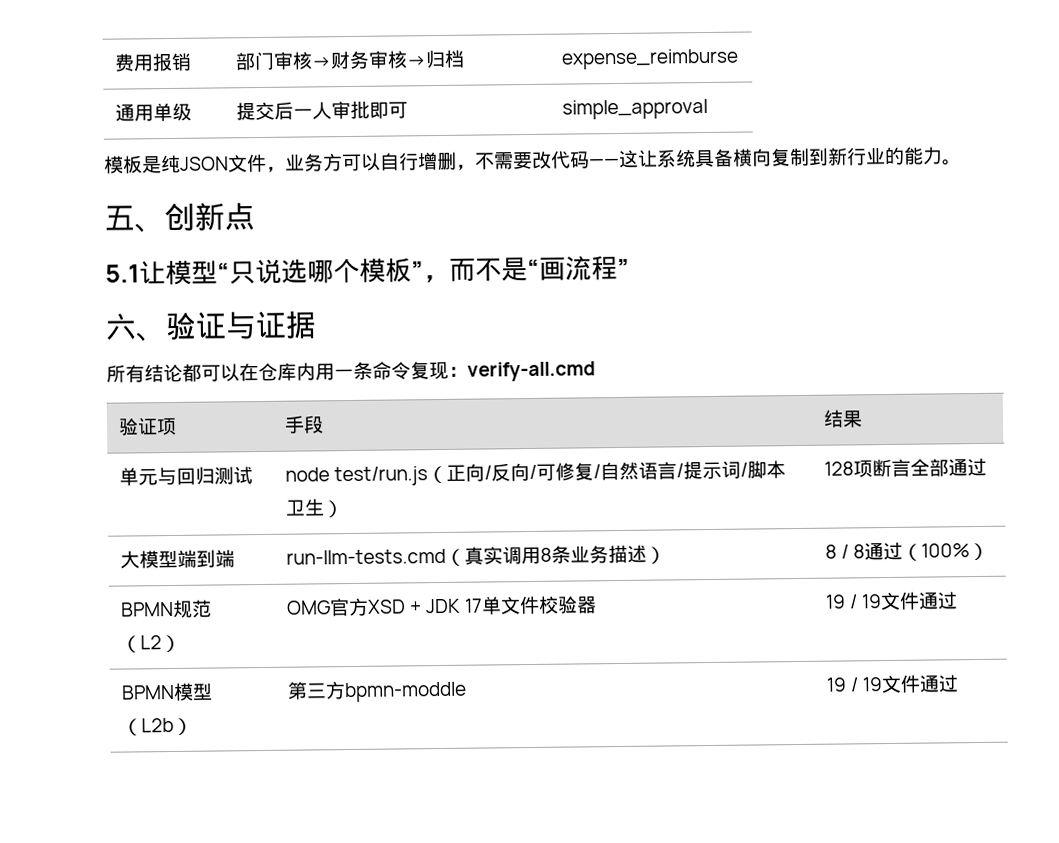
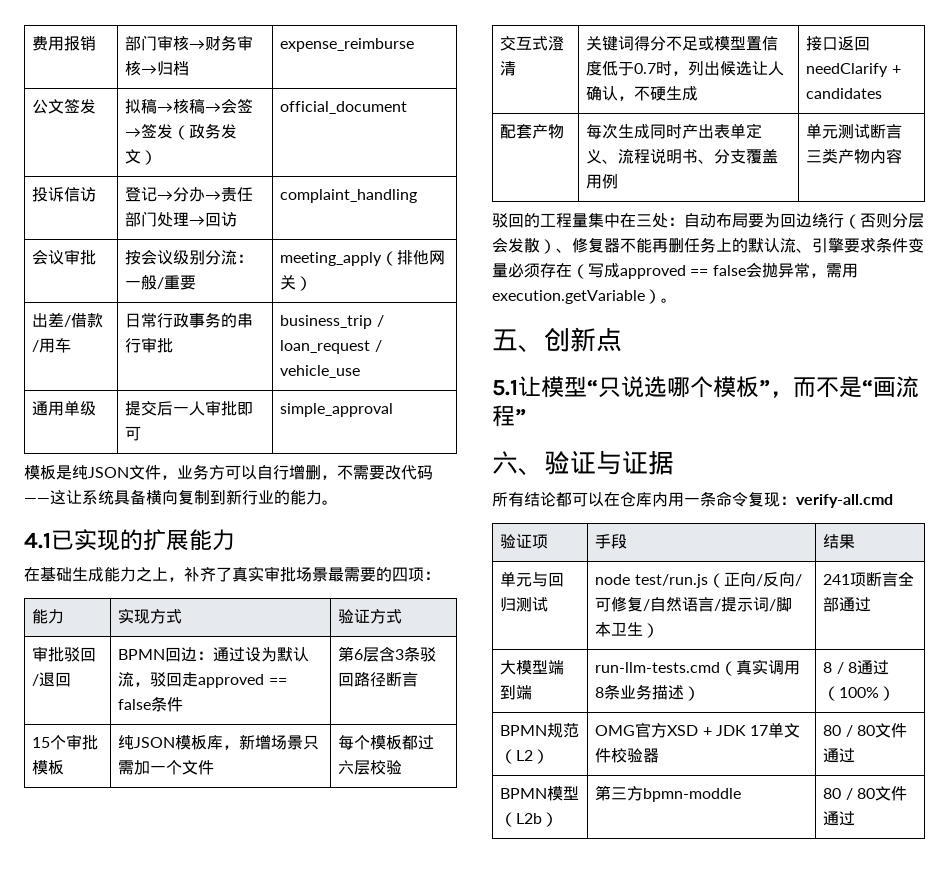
(740, 59) none -> [32,98,97,114] [125,98,254,114] [125,123,238,140] [125,149,158,165] [280,101,408,114] [32,187,97,202] [125,186,254,202] [125,211,238,227] [280,189,418,203] [32,249,97,265] [125,249,254,265] [125,274,197,290] [280,250,446,266] [280,275,313,291] [32,312,104,328] [32,338,72,353] [125,312,254,328] [125,337,174,353] [280,315,384,329] [280,340,382,354] [280,365,361,378] // 公文签发 | 拟稿→核稿→会签→签发（政务发文） | official_document // 投诉信访 | 登记→分办→责任部门处理→回访 | complaint_handling // 会议审批 | 按会议级别分流：一般/重要 | meeting_apply（排他网关） // 出差/借款/用车 | 日常行政事务的串行审批 | business_trip / loan_request / vehicle_use
(962, 162) none -> [24,529,235,551] [24,566,440,582] [32,609,65,624] [118,608,183,624] [338,609,403,624] [32,646,97,662] [32,672,72,687] [118,647,310,662] [118,672,287,688] [118,696,184,712] [338,646,437,662] [338,672,419,687] [32,734,99,750] [32,760,65,775] [118,734,320,750] [118,760,215,775] [338,735,435,750] [338,760,403,775] [500,36,565,51] [500,61,517,76] [586,36,779,51] [586,60,785,76] [586,86,699,101] [806,36,871,51] [806,63,901,77] [806,88,883,99] [500,124,565,139] [586,123,763,139] [586,148,779,164] [586,174,619,189] [806,123,903,139] [806,148,903,164] [492,212,924,229] [492,237,924,254] [492,262,858,279] [492,289,677,304] // 4.1已实现的扩展能力 // 在基础生成能力之上，补齐了真实审批场景最需要的四项： // 能力 | 实现方式 | 验证方式 // 审批驳回/退回 | BPMN回边：通过设为默认流，驳回走approved == false条件 | 第6层含3条驳回路径断言 // 15个审批模板 | 纯JSON模板库，新增场景只需加一个文件 | 每个模板都过六层校验 // 交互式澄清 | 关键词得分不足或模型置信度低于0.7时，列出候选让人确认，不硬生成 | 接口返回needClarify + candidates // 配套产物 | 每次生成同时产出表单定义、流程说明书、分支覆盖用例 | 单元测试断言三类产物内容 // 驳回的工程量集中在三处：自动布局要为回边绕行（否则分层会发散）、修复器不能再删任务上的默认流、引擎要求条件变量必须存在（写成approved == false会抛异常，需用execution.getVariable）。
[824,461,855,476] 128 -> [823,574,851,585] 241
[825,594,883,609] 19 / 19 -> [823,725,876,737] 80 / 80
[826,677,884,692] 19 / 19 -> [823,788,876,800] 80 / 80

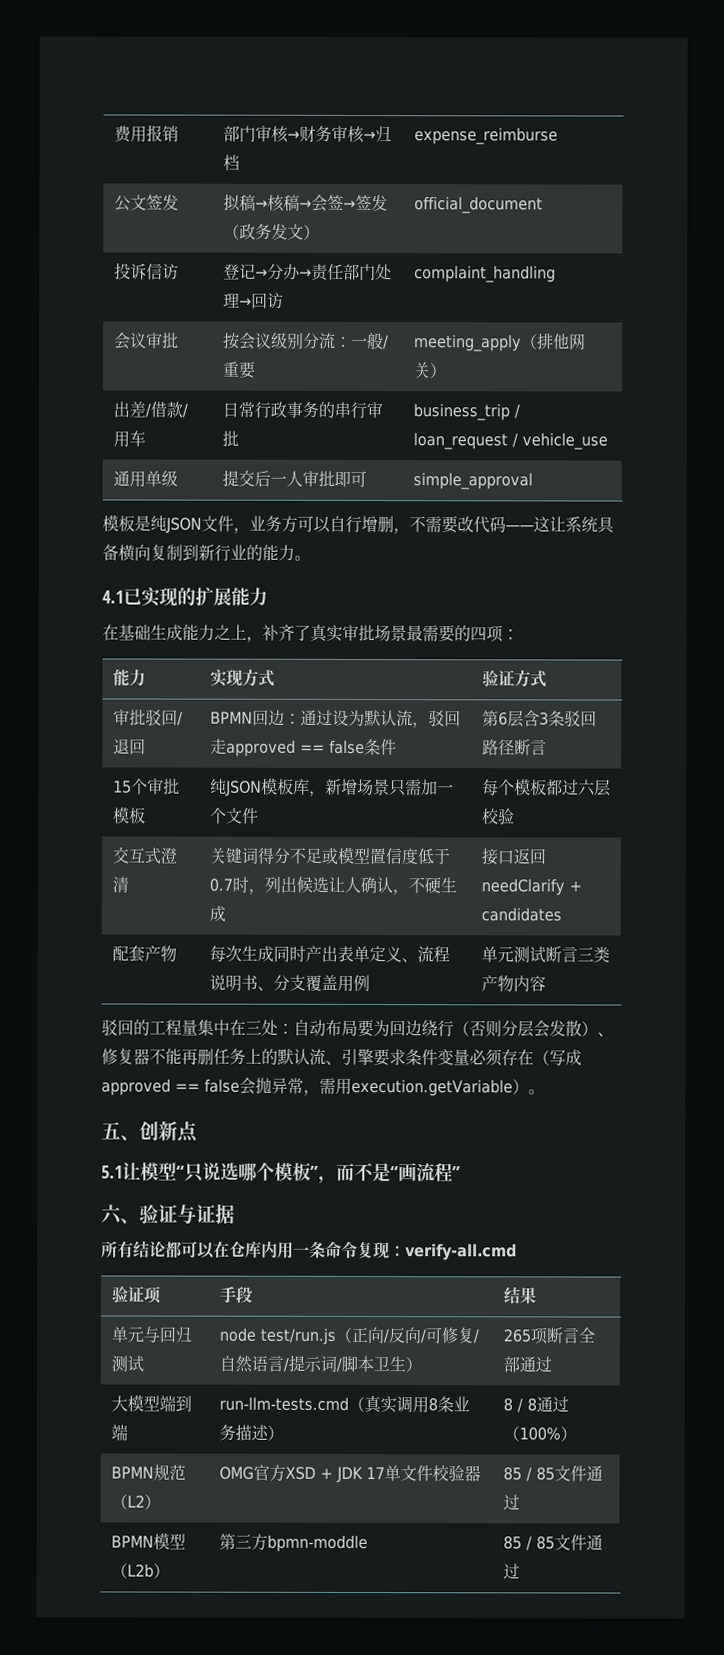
[823,574,851,585] 241 -> [502,1329,531,1343] 265
[823,725,876,737] 80 / 80 -> [502,1467,555,1482] 85 / 85
[823,788,876,800] 80 / 80 -> [502,1536,555,1551] 85 / 85

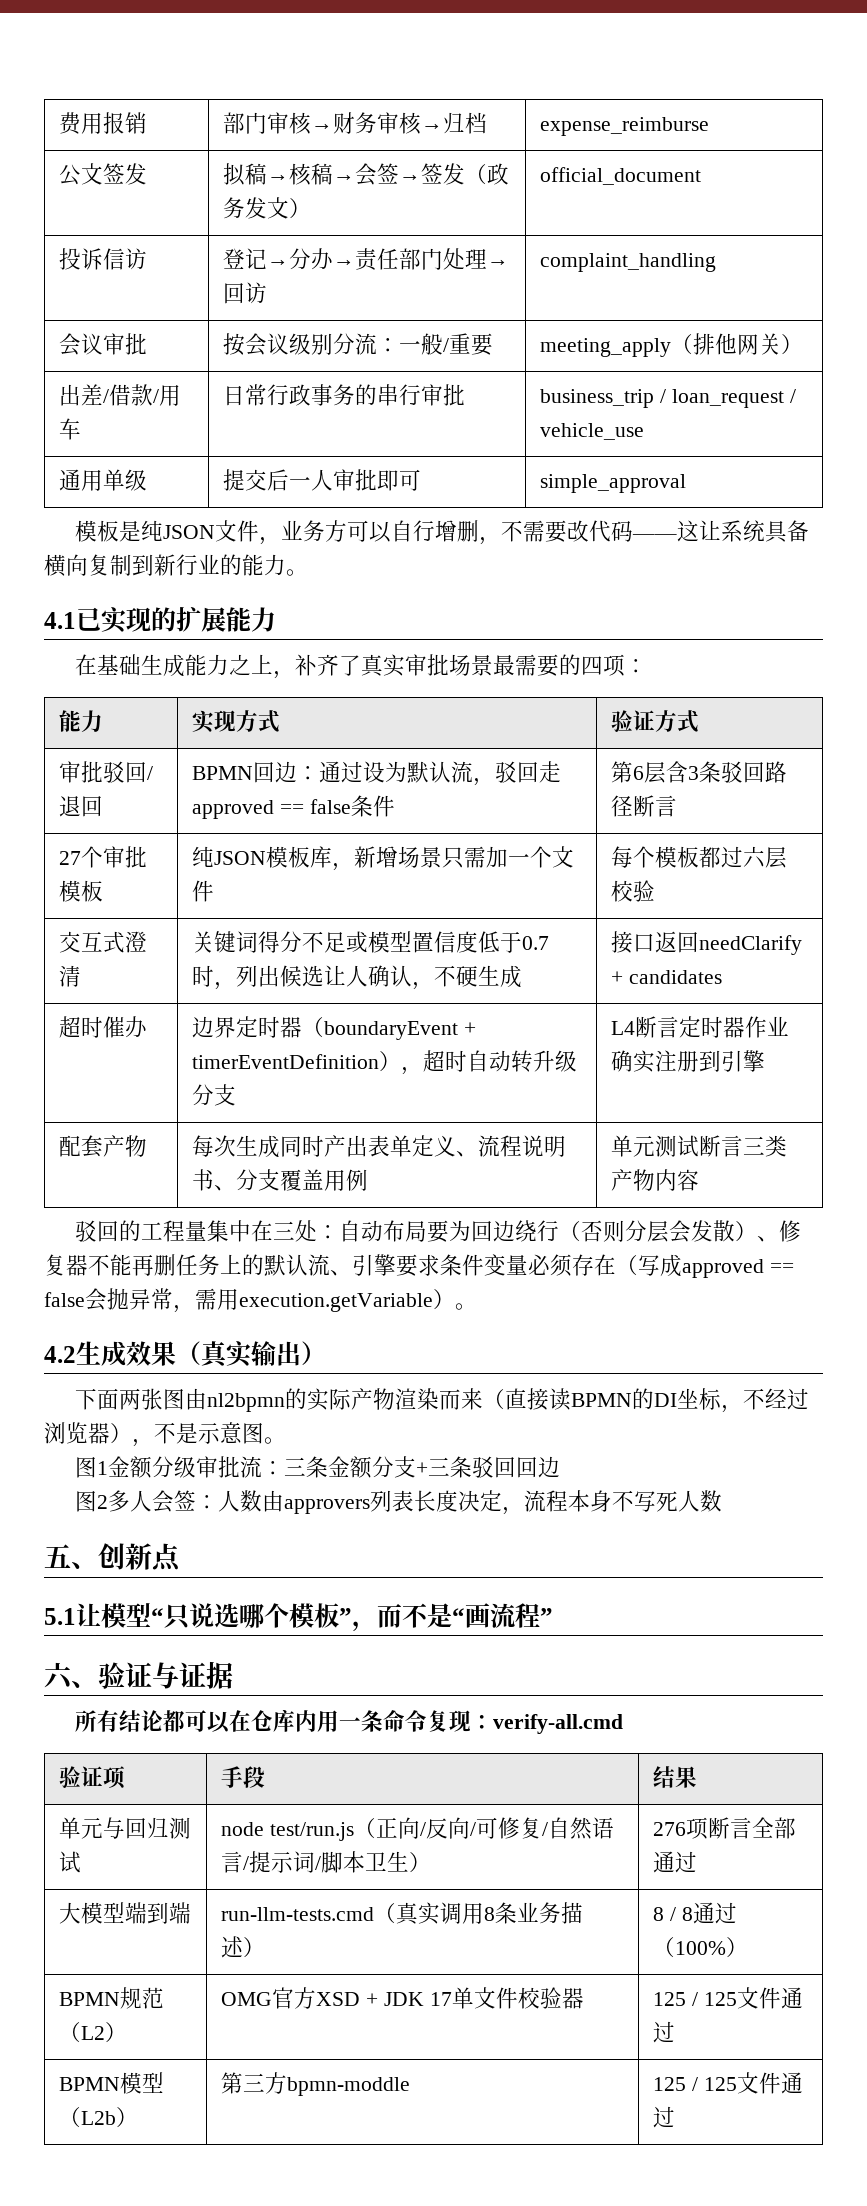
[112,780,132,794] 15 -> [59,851,82,865] 27
(562, 914) none -> [59,1016,149,1038] [192,1016,476,1040] [192,1050,578,1075] [192,1084,237,1106] [611,1016,790,1038] [611,1050,766,1073] // 超时催办 | 边界定时器（boundaryEvent + timerEventDefinition），超时自动转升级分支 | L4断言定时器作业确实注册到引擎
(545, 1092) none -> [44,1341,326,1368] [75,1388,810,1413] [44,1422,286,1447] [75,1456,561,1479] [75,1490,723,1515] // 4.2生成效果（真实输出） // 下面两张图由nl2bpmn的实际产物渲染而来（直接读BPMN的DI坐标，不经过浏览器），不是示意图。 // 图1金额分级审批流：三条金额分支+三条驳回回边 // 图2多人会签：人数由approvers列表长度决定，流程本身不写死人数
[502,1329,531,1343] 265 -> [653,1822,687,1836] 276
[502,1467,555,1482] 85 / 85 -> [653,1992,737,2006] 125 / 125
[502,1536,555,1551] 85 / 85 -> [653,2077,737,2091] 125 / 125

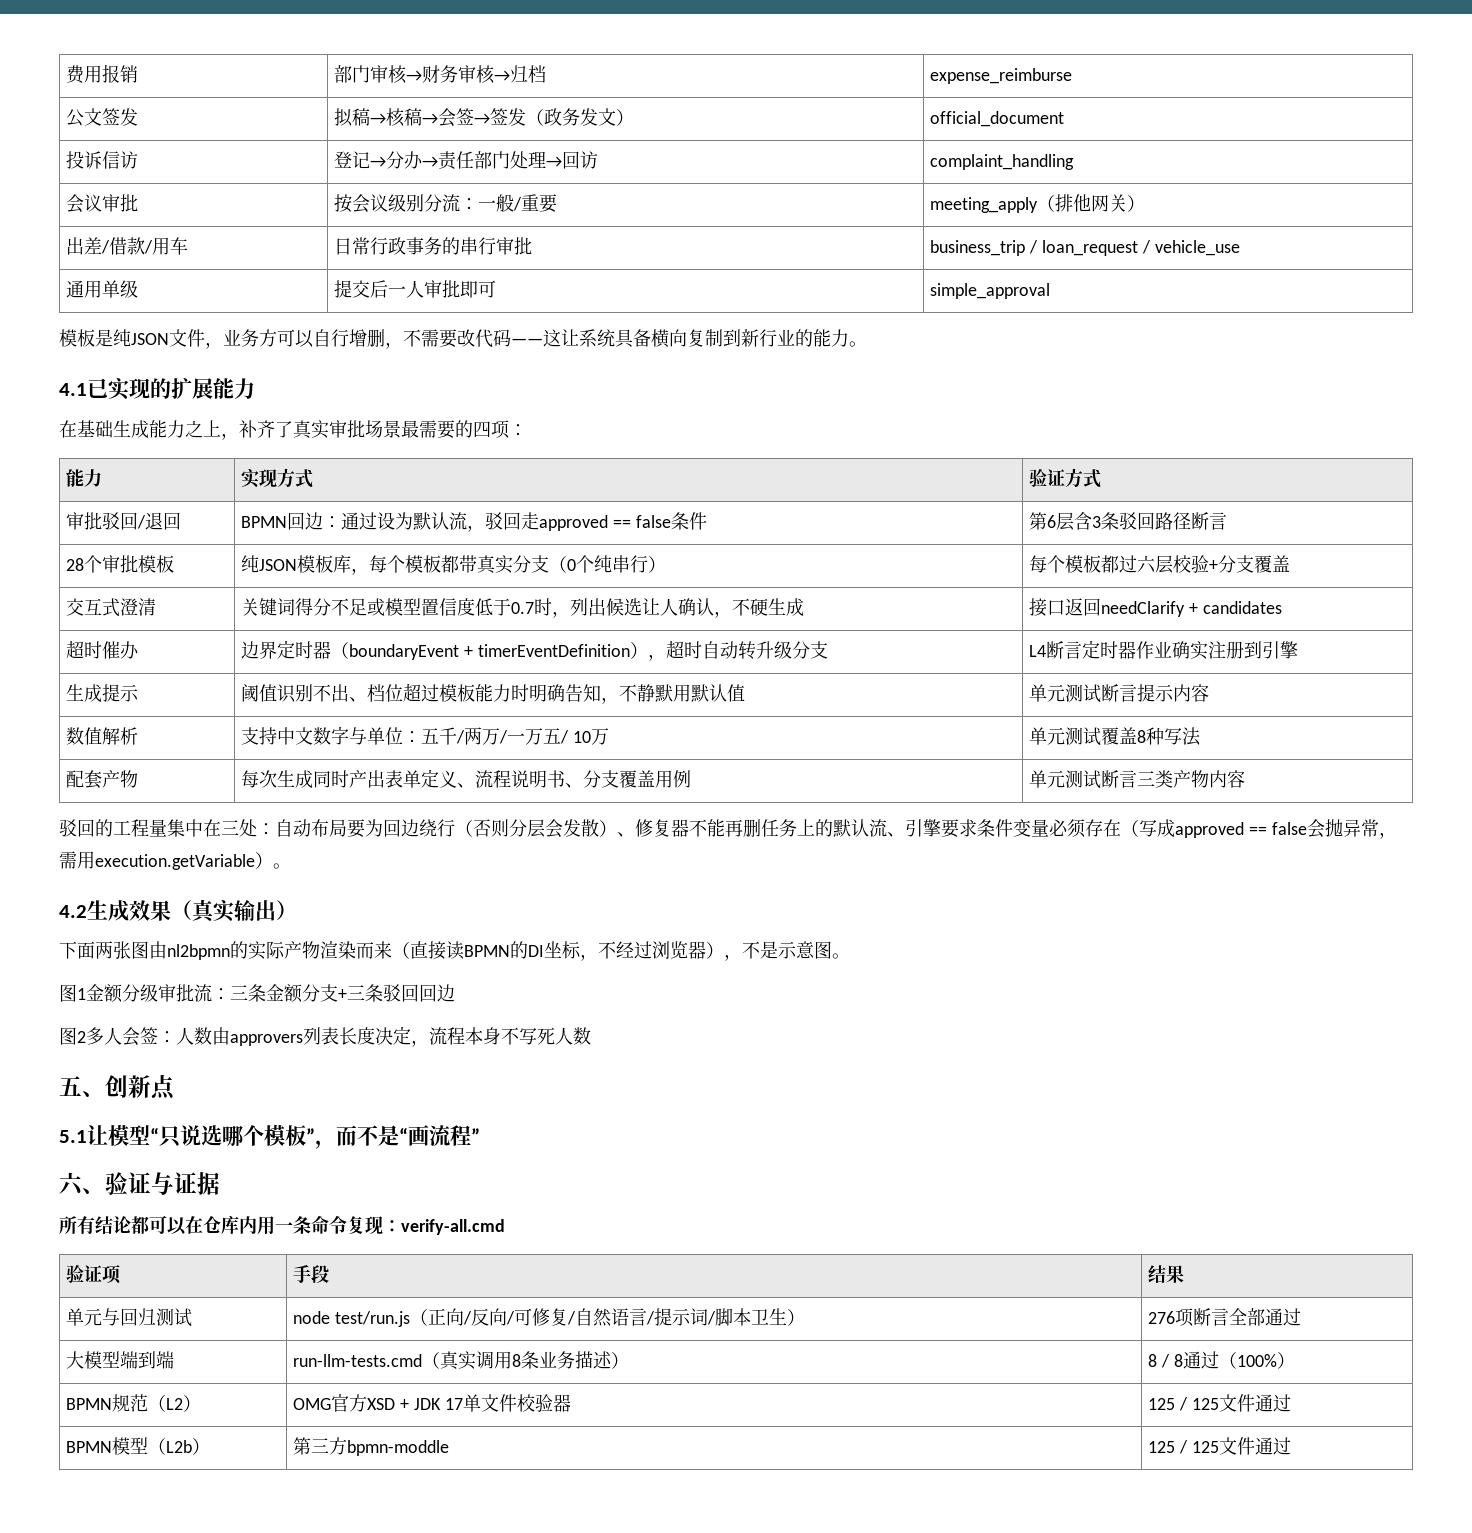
[59,851,82,865] 27 -> [66,558,85,571] 28
[354,846,575,869] [192,880,215,902] 新增场景只需加一个文件 -> [369,555,667,574] 每个模板都带真实分支（0个纯串行）
(656, 891) none -> [1209,555,1291,573] +分支覆盖
(766, 1061) none -> [66,684,140,702] [241,683,746,704] [1029,684,1210,703] [66,727,139,745] [241,726,610,745] [1029,727,1202,746] // 生成提示 | 阈值识别不出、档位超过模板能力时明确告知，不静默用默认值 | 单元测试断言提示内容 // 数值解析 | 支持中文数字与单位：五千/两万/一万五/ 10万 | 单元测试覆盖8种写法

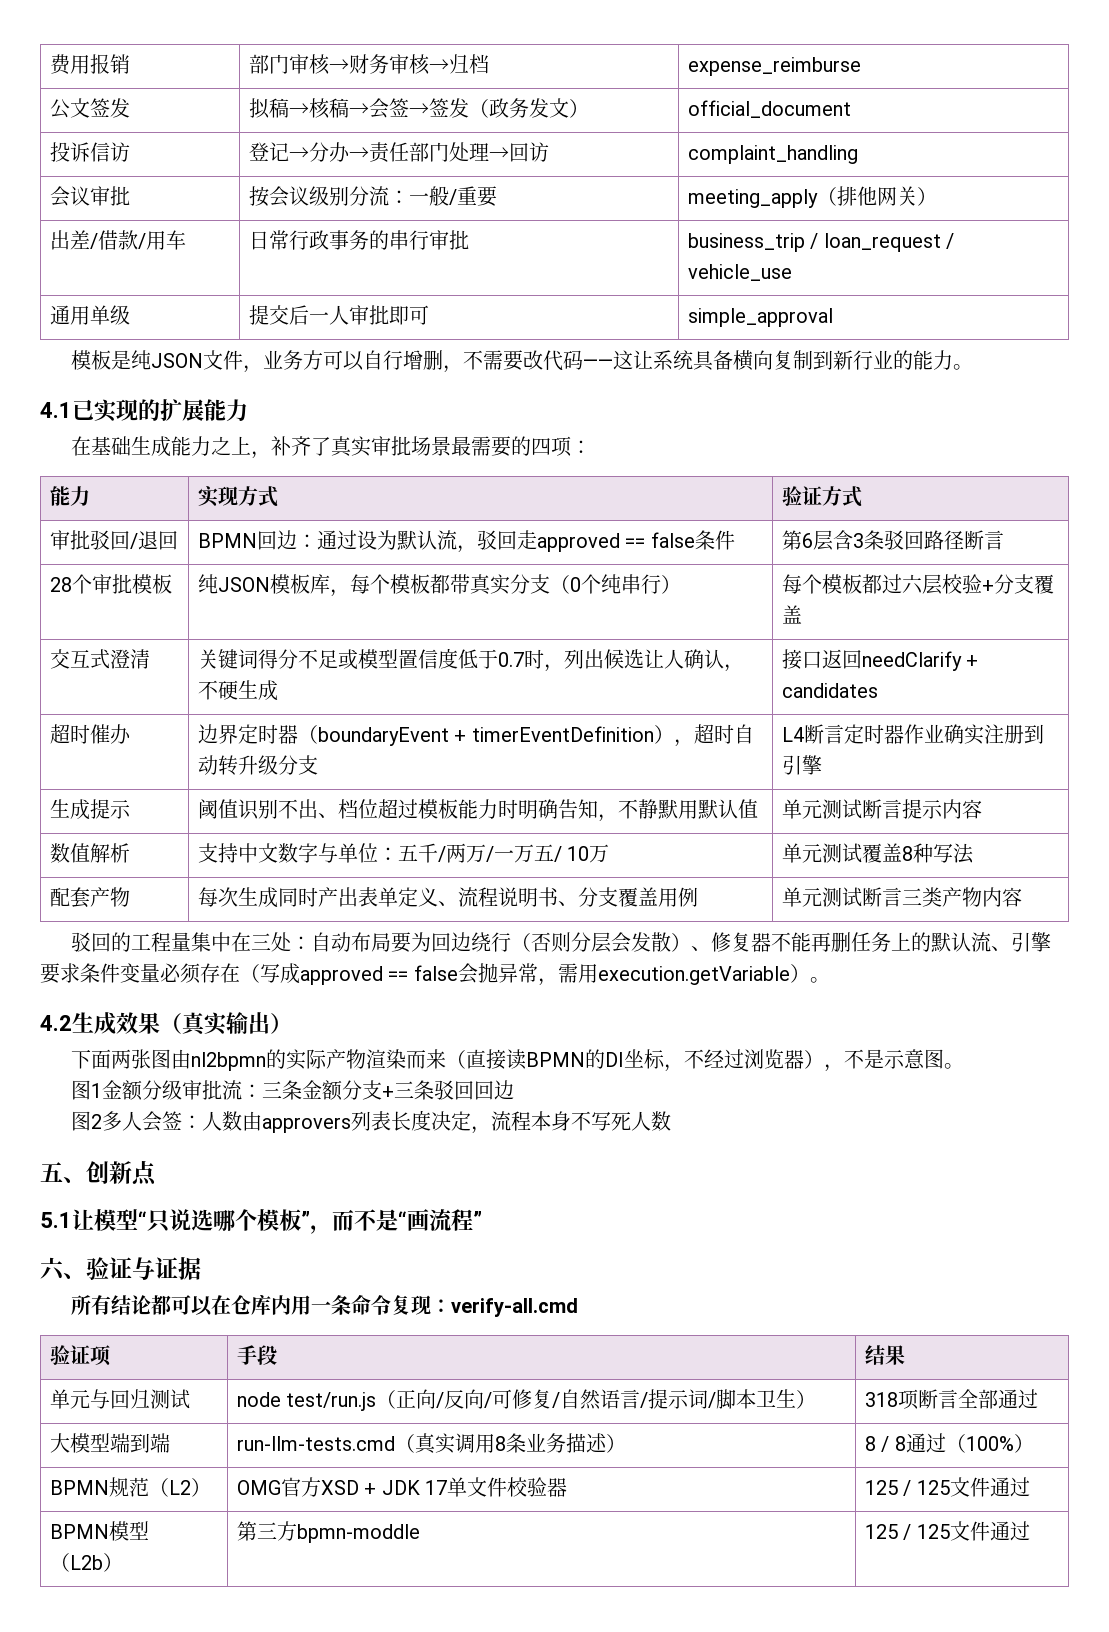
[1148,1311,1176,1324] 276 -> [865,1392,899,1407] 318

